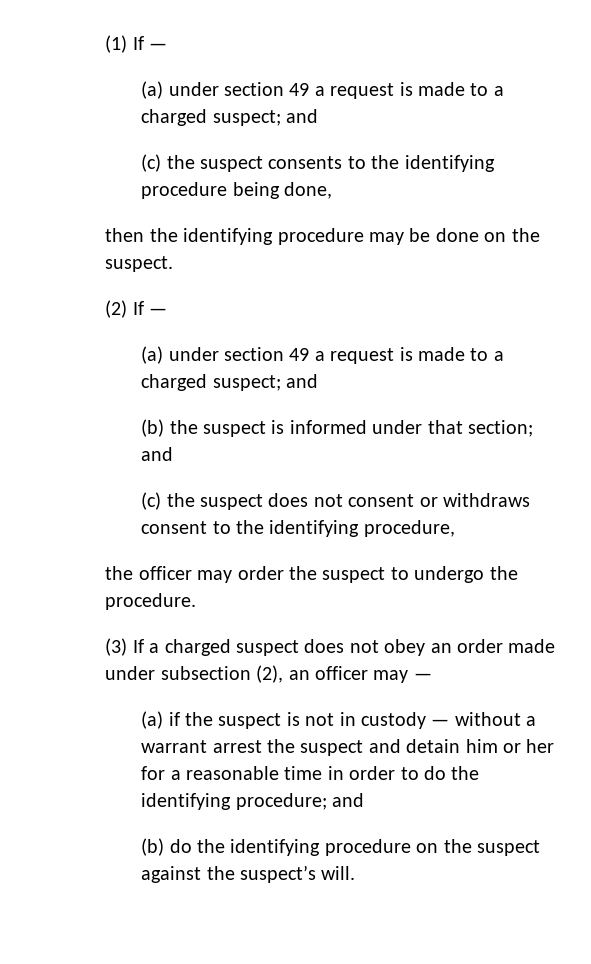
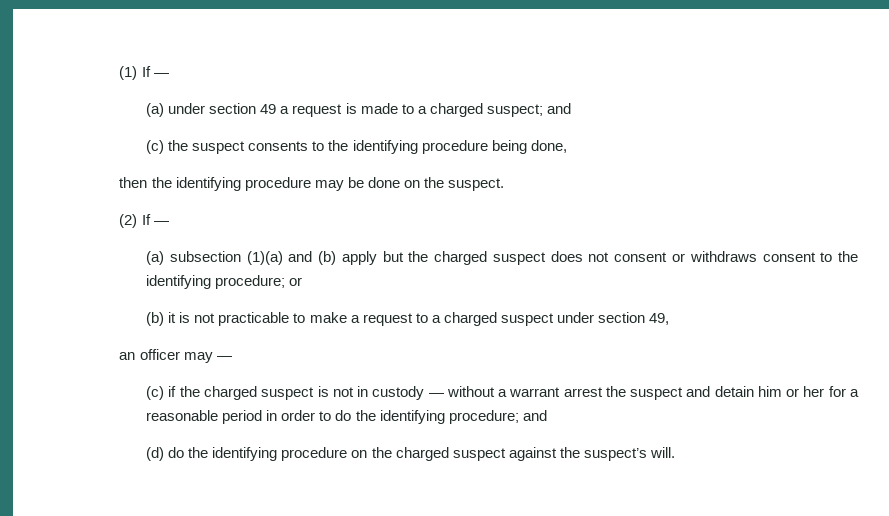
[168,347,504,364] [141,374,318,391] [141,419,533,437] [141,447,174,461] [141,492,195,510] under section 49 a request is made to a charged suspect; and // (b) the suspect is informed under that section; and // (c) the -> [169,251,488,265] subsection (1)(a) and (b) apply but the charged
[363,520,455,537] [105,566,518,583] [105,593,197,610] [105,638,556,656] [105,665,284,683] procedure, // the officer may order the suspect to undergo the procedure. // (3) If a charged suspect does not obey an order made under subsection (2), -> [215,275,303,289] [146,312,669,326] procedure; or // (b) it is not practicable to make a request to a charged suspect under section 49, //
[141,711,164,729] (a) -> [146,386,165,400] (c)
(213, 719) none -> [204,386,258,400] charged
[284,766,323,780] time -> [222,410,263,424] period
[141,838,165,856] (b) -> [146,447,165,461] (d)
(472, 846) none -> [395,447,449,461] charged

